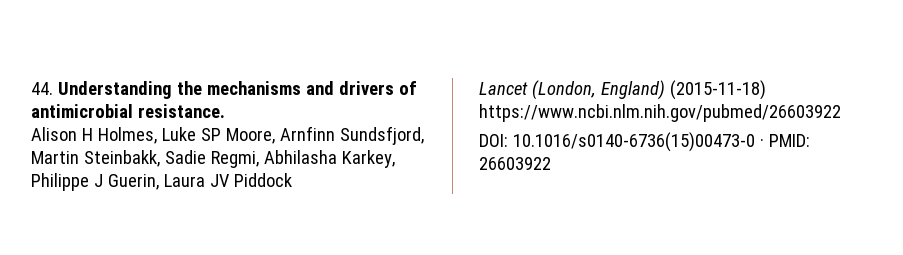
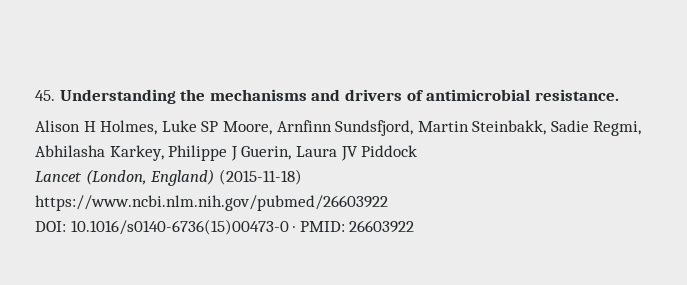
[31,82,53,95] 44. -> [35,90,55,101] 45.

